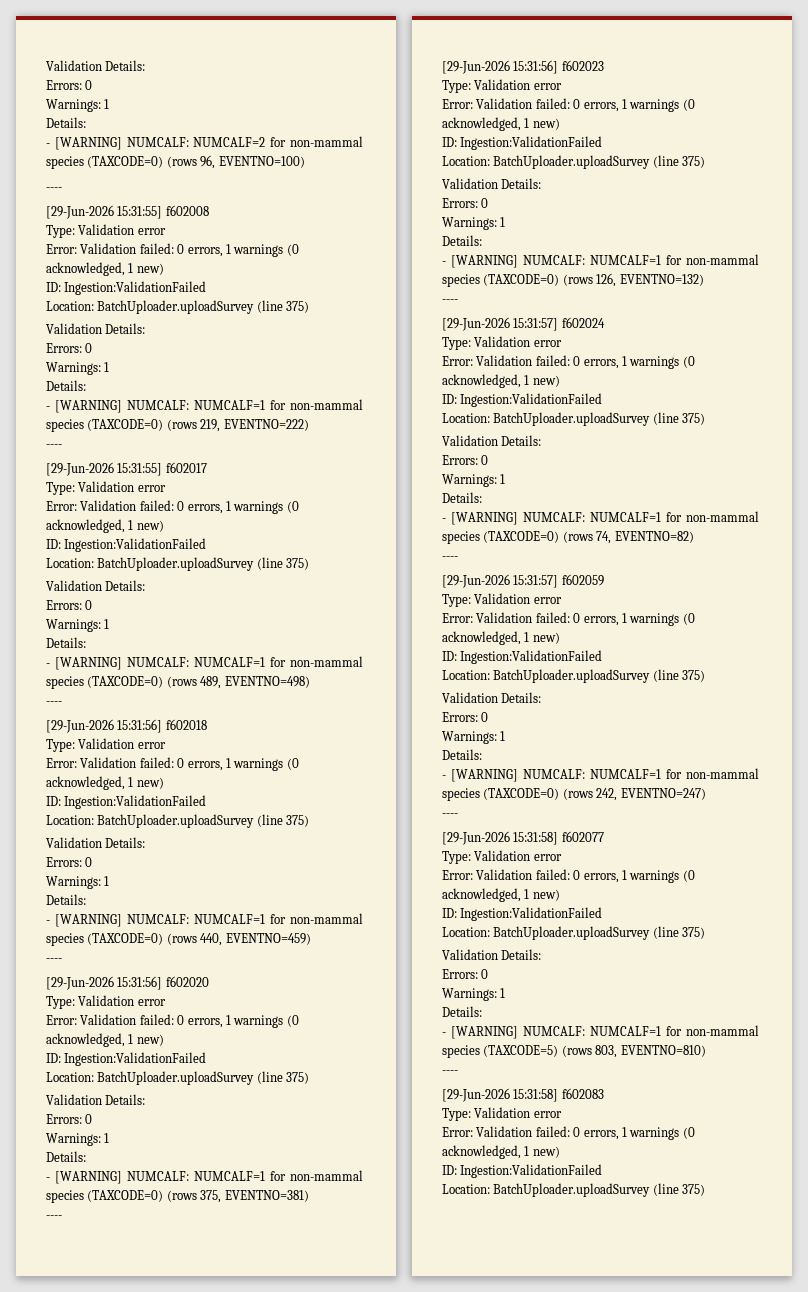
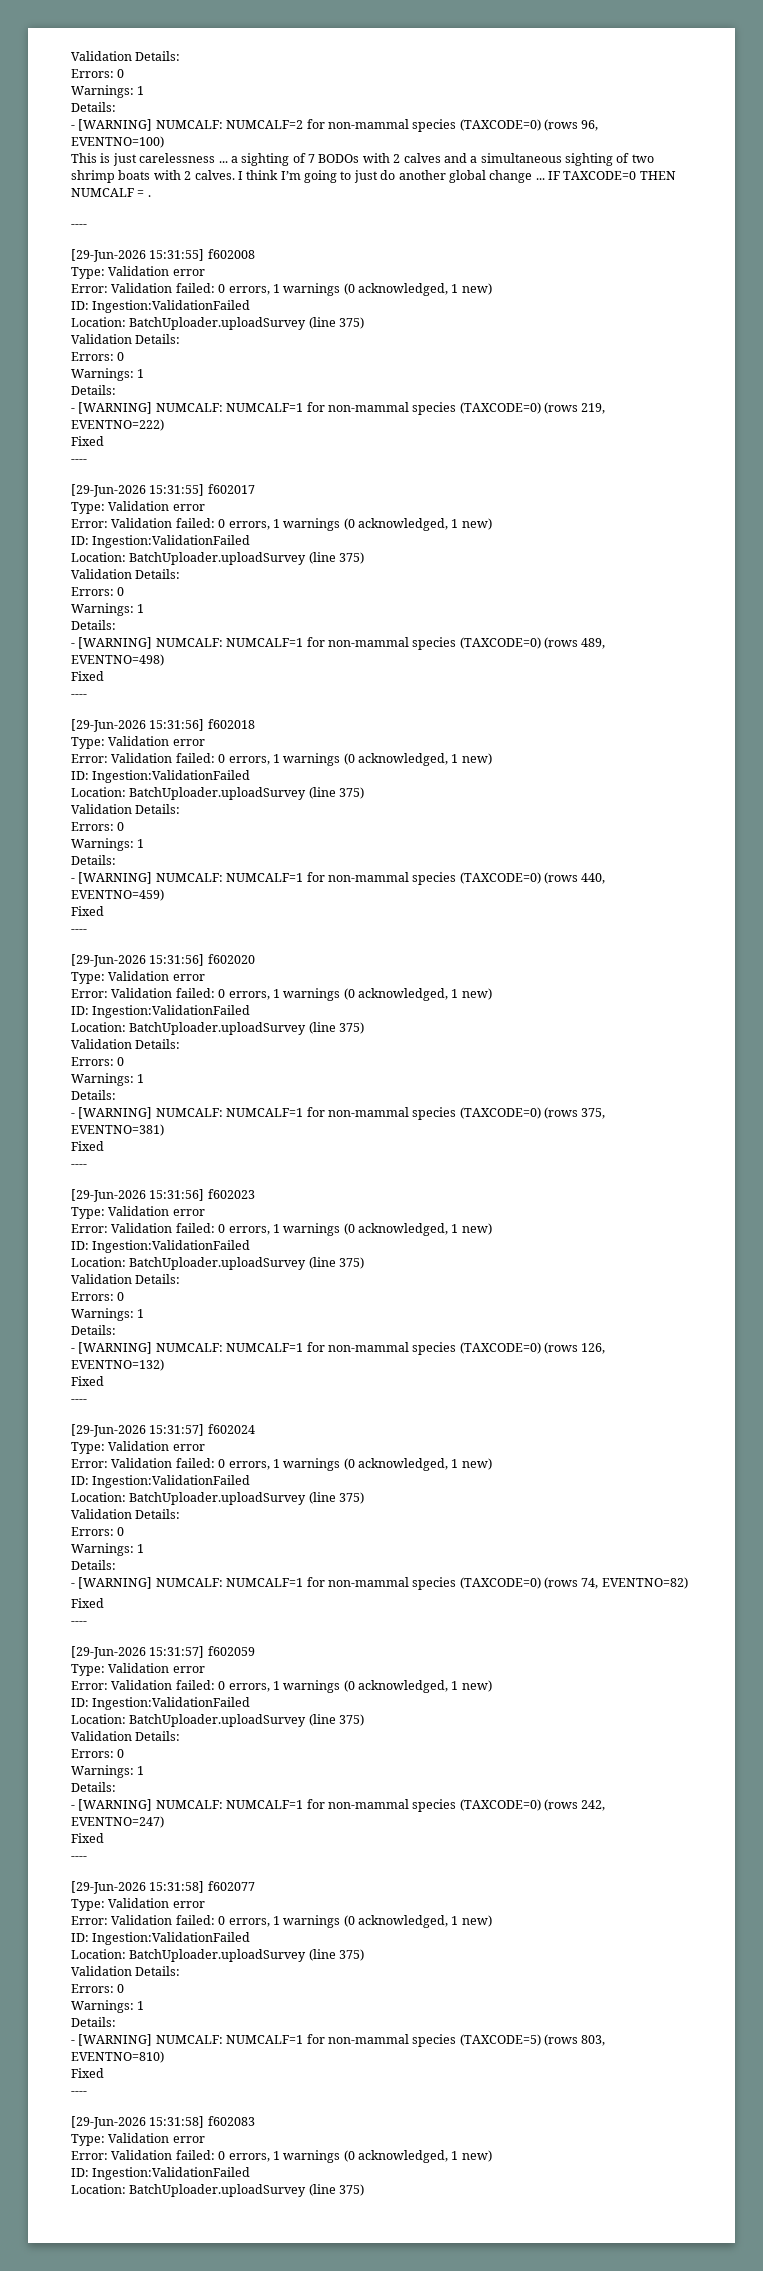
(305, 162) none -> [71,153,654,166] [71,170,676,183] [71,188,151,197] // This is just carelessness ... a sighting of 7 BODOs with 2 calves and a simultaneous sighting of two shrimp boats with 2 calves. I think I’m going to just do another global change ... IF TAXCODE=0 THEN NUMCALF = .
(309, 425) none -> [71,436,104,446] // Fixed
(310, 682) none -> [71,671,104,681] // Fixed
(311, 939) none -> [71,906,104,916] // Fixed
(309, 1196) none -> [71,1141,104,1151] // Fixed
(704, 280) none -> [71,1376,104,1386] // Fixed
(694, 537) none -> [71,1598,104,1608] // Fixed
(706, 794) none -> [71,1833,104,1843] // Fixed
(706, 1051) none -> [71,2068,104,2078] // Fixed

